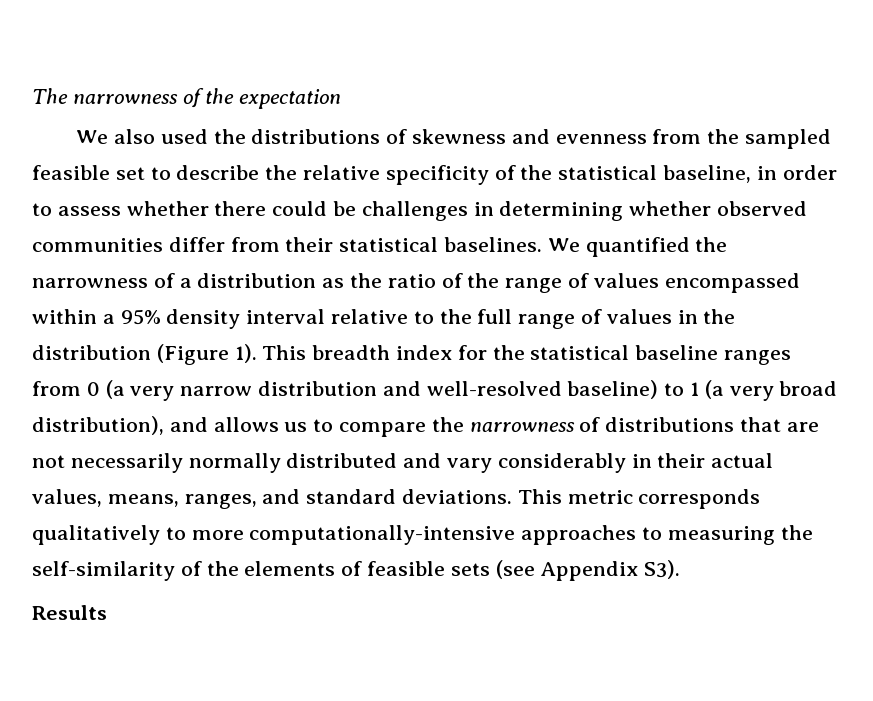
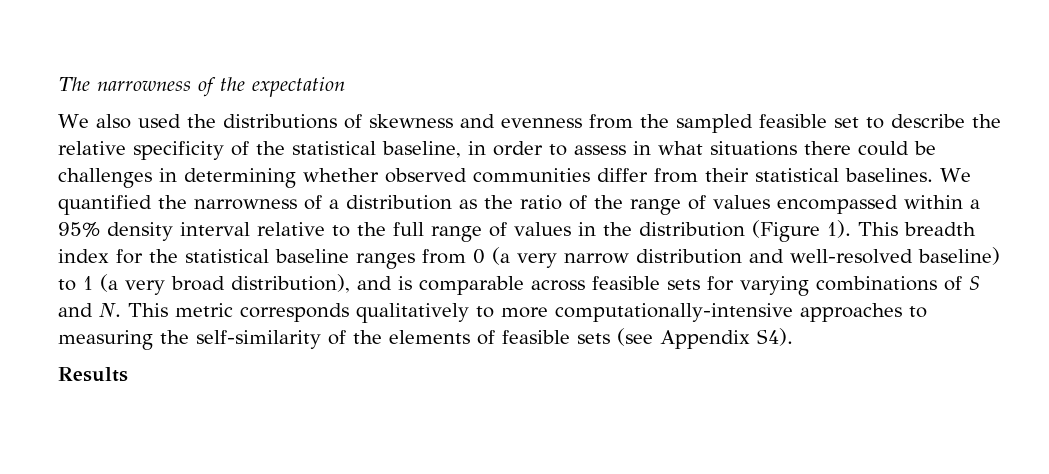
[126,201,209,216] whether -> [633,141,797,156] in what situations
[213,417,819,437] [32,453,774,473] [32,489,513,509] allows us to compare the narrowness of distributions that are not necessarily normally distributed and vary considerably in their actual values, means, ranges, and standard deviations. -> [398,276,980,296] [58,303,121,317] is comparable across feasible sets for varying combinations of S and N.
[644,560,681,579] S3). -> [757,328,793,346] S4).

